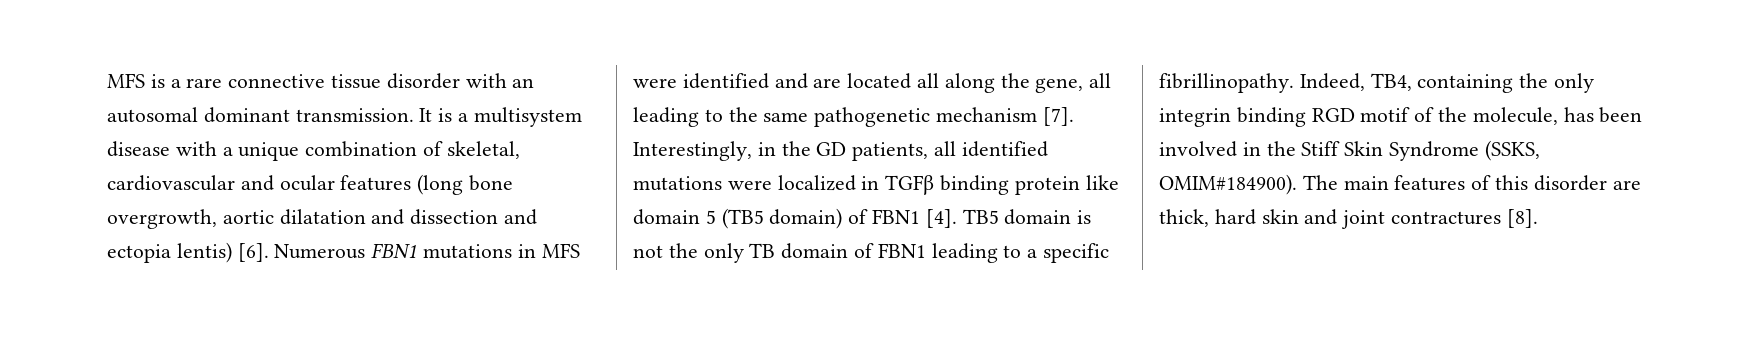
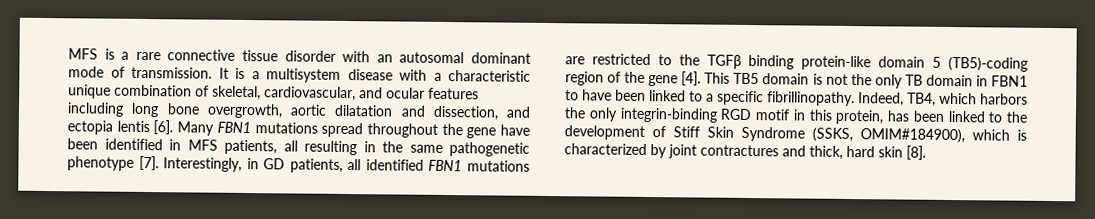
(290, 115) none -> [68,66,125,78] mode of
(233, 151) none -> [448,70,531,82] characteristic
[107,175,235,191] cardiovascular -> [264,86,356,102] cardiovascular,
[417,174,464,195] (long -> [67,102,160,118] including long
[410,209,499,225] dissection -> [432,105,499,121] dissection,
[176,242,580,263] [633,73,1112,93] [633,107,723,127] lentis) [6]. Numerous FBN1 mutations in MFS were identified and are located all along the gene, all leading to -> [116,120,530,139] [67,138,376,156] lentis [6]. Many FBN1 mutations spread throughout the gene have been identified in MFS patients, all resulting in
[936,107,1038,122] mechanism -> [67,156,134,171] phenotype
[781,141,811,156] the -> (259, 164) none
[633,175,1119,195] [633,208,957,229] mutations were localized in TGFβ binding protein like domain 5 (TB5 domain) of FBN1 [4]. -> [428,159,530,172] [565,53,1028,72] [565,71,731,87] FBN1 mutations are restricted to the TGFβ binding protein-like domain 5 (TB5)-coding region of the gene [4]. This
[854,243,998,263] of FBN1 leading -> [975,75,1028,87] [565,89,686,102] in FBN1 to have been linked
[1417,73,1595,93] [1159,107,1643,127] [1159,140,1540,161] [1159,174,1641,195] [1159,209,1502,229] containing the only integrin binding RGD motif of the molecule, has been involved in the Stiff Skin Syndrome (SSKS, OMIM#184900). The main features of this disorder are thick, hard skin and joint contractures -> [939,92,1028,105] [564,107,1028,125] [564,125,1027,144] [564,143,903,160] which harbors the only integrin-binding RGD motif in this protein, has been linked to the development of Stiff Skin Syndrome (SSKS, OMIM#184900), which is characterized by joint contractures and thick, hard skin

